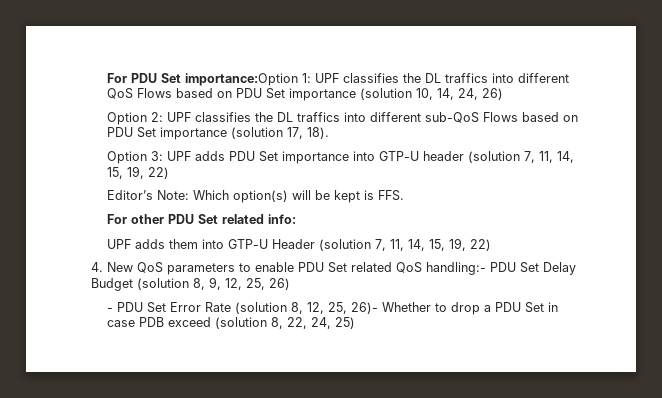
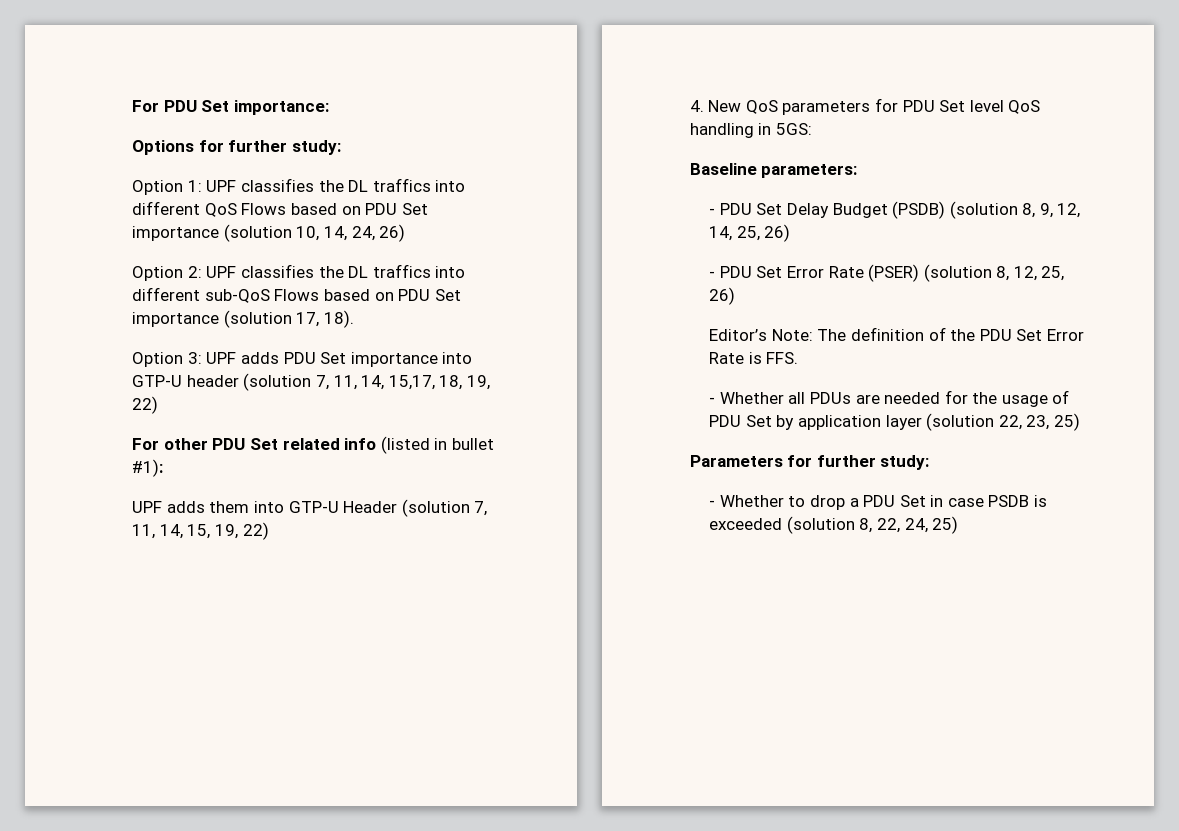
[184,73,298,86] importance:Option -> [233,100,329,115] [132,140,341,155] [132,180,184,195] importance: // Options for further study: // Option
[106,166,169,179] [106,190,404,203] 15, 19, 22) // Editor’s Note: Which option(s) will be kept is FFS. -> [388,375,490,390] [132,396,159,414] 15,17, 18, 19, 22)
[267,214,296,224] info: -> [344,436,494,454] [132,459,164,477] info (listed in bullet #1):
[239,262,487,275] to enable PDU Set related QoS handling:- -> [874,98,1041,114] [689,123,812,138] [689,163,858,178] [709,208,716,215] for PDU Set level QoS handling in 5GS: // Baseline parameters: // -
(134, 284) none -> [892,201,946,219] (PSDB)
(243, 284) none -> [709,226,733,241] 14,
(231, 307) none -> [868,264,920,282] (PSER)
[350,302,378,314] 26)- -> [709,287,736,305] [709,327,1084,341] [709,352,799,364] [709,390,1070,407] [709,413,1080,431] [689,455,930,470] [709,500,716,507] 26) // Editor’s Note: The definition of the PDU Set Error Rate is FFS. // - Whether all PDUs are needed for the usage of PDU Set by application layer (solution 22, 23, 25) // Parameters for further study: // -
[138,317,211,327] PDB exceed -> [988,495,1048,507] [709,518,783,530] PSDB is exceeded

